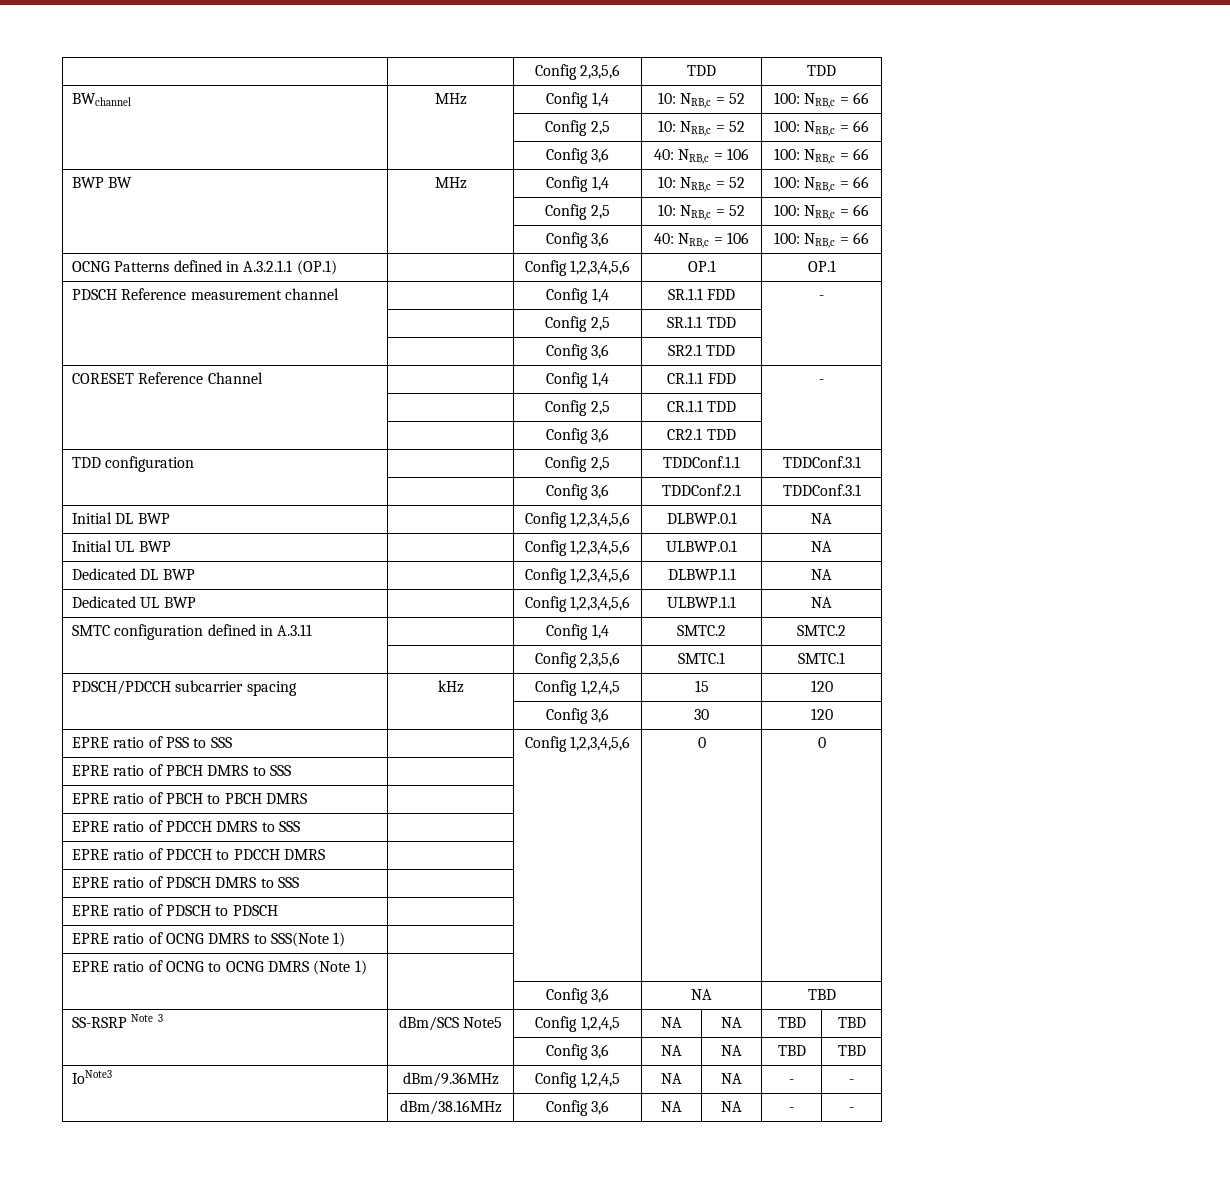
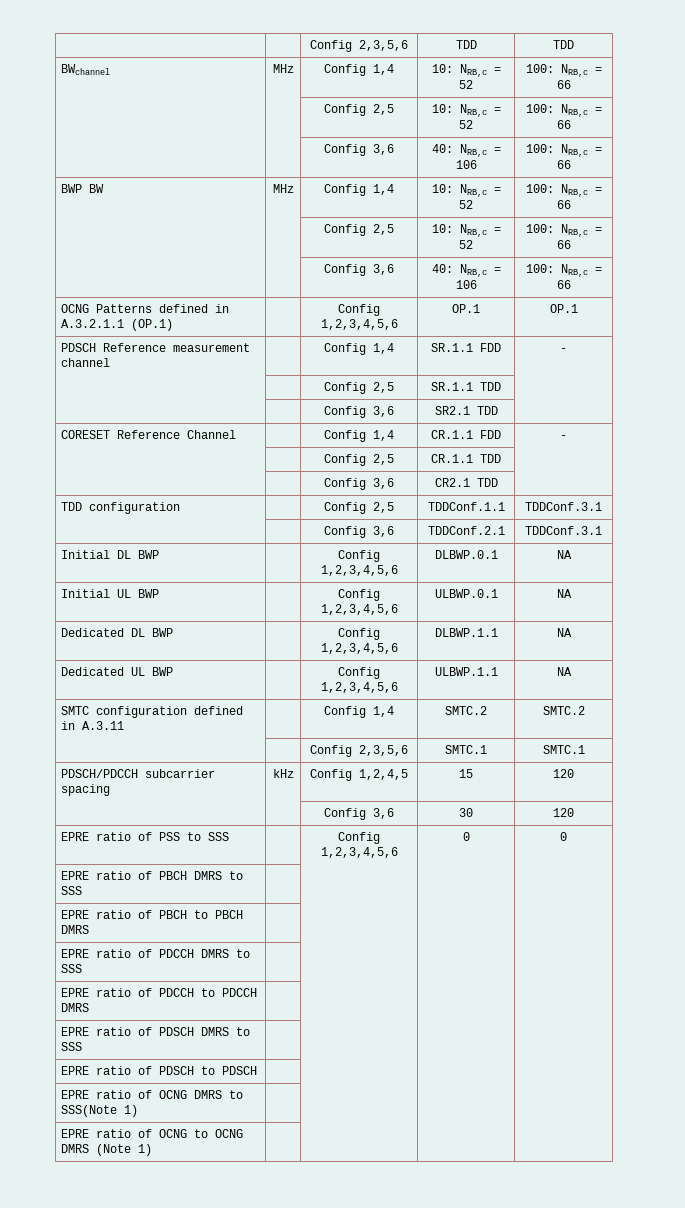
[545,988,610,1004] [691,989,712,1000] [807,989,836,1000] [72,1014,163,1028] [398,1016,503,1031] [535,1016,620,1032] [661,1017,682,1028] [721,1017,742,1028] [777,1017,806,1028] [837,1017,866,1028] [545,1044,610,1060] [661,1045,682,1056] [721,1045,742,1056] [777,1045,806,1056] [837,1045,866,1056] [72,1070,113,1084] [402,1072,499,1087] [535,1072,620,1088] [661,1073,682,1084] [721,1073,742,1084] [789,1079,794,1084] [849,1079,854,1084] [399,1100,502,1115] [545,1100,610,1116] [661,1101,682,1112] [721,1101,742,1112] [789,1107,794,1112] [849,1107,854,1112] // | | Config 3,6 | NA | TBD // SS-RSRP Note 3 | dBm/SCS Note5 | Config 1,2,4,5 | NA | NA | TBD | TBD // | | Config 3,6 | NA | NA | TBD | TBD // IoNote3 | dBm/9.36MHz | Config 1,2,4,5 | NA | NA | - | - // | dBm/38.16MHz | Config 3,6 | NA | NA | - | - -> (153, 1150) none

